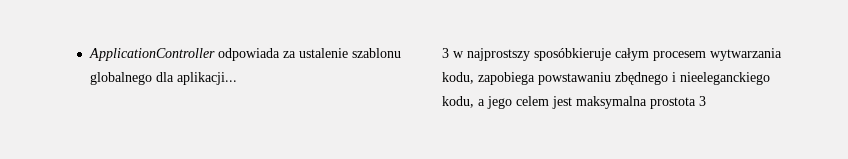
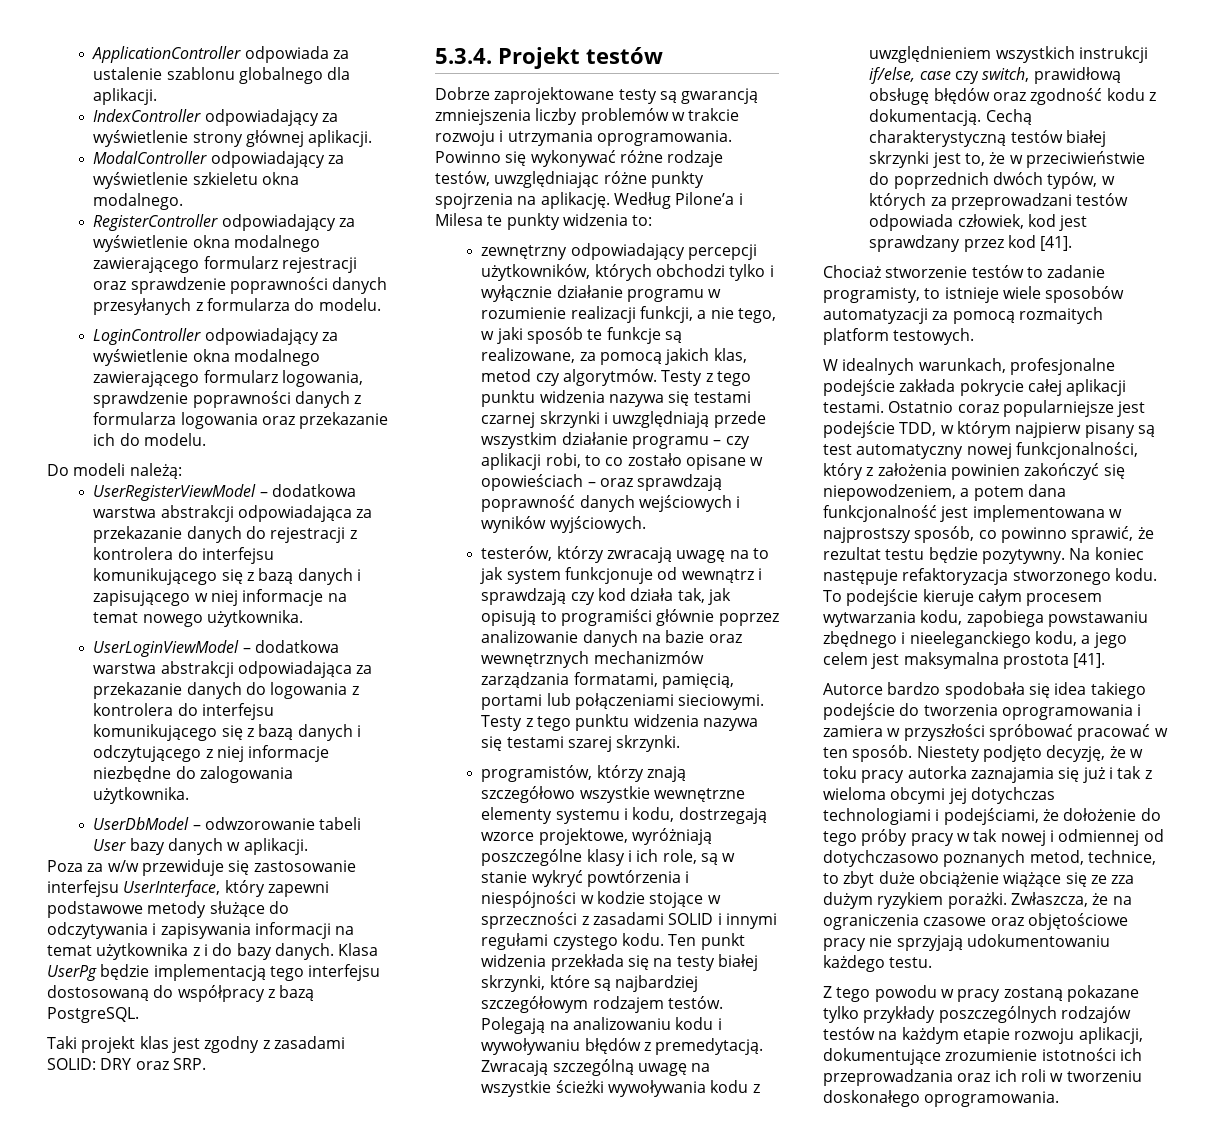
[176,72,237,85] [442,48,611,61] aplikacji... // 3 w najprostszy sposóbkieruje -> [93,88,158,105] [93,109,338,126] [93,130,373,147] [93,151,344,168] [93,172,299,189] [93,193,184,210] [93,214,355,231] [93,235,320,252] [93,256,357,273] [93,277,388,294] [93,298,381,315] [93,328,338,345] [93,349,320,366] [93,370,363,387] [93,391,362,408] [93,412,389,429] [93,433,206,446] [47,463,182,479] [93,484,356,501] [93,505,373,522] [93,526,357,543] [93,547,274,564] [93,568,361,585] [93,589,347,606] [93,610,303,627] [93,640,339,657] [93,661,373,678] [93,682,359,699] [93,703,274,720] [93,724,361,741] [93,745,330,762] [93,766,293,783] [93,787,190,804] [93,817,362,830] [93,838,308,855] [47,859,356,876] [47,880,329,897] [47,901,289,918] [47,922,355,939] [47,943,379,960] [47,964,381,981] [47,985,315,1002] [47,1007,139,1023] [47,1036,345,1053] [47,1058,206,1070] [435,47,663,69] [435,87,759,104] [435,108,740,125] [435,130,732,146] [435,150,724,167] [435,171,704,188] [435,192,743,209] [435,213,653,230] [481,243,757,260] [481,264,774,281] [481,285,722,302] [481,306,776,323] [481,327,682,344] [481,348,747,365] [481,369,751,386] [481,390,751,407] [481,411,766,428] [481,432,750,449] [481,453,764,470] [481,474,723,491] [481,495,741,512] [481,516,646,533] [481,546,769,563] [480,567,762,584] [481,588,731,605] [481,609,779,626] [481,630,742,647] [481,651,704,668] [481,672,734,689] [481,693,765,710] [481,714,758,731] [481,735,681,752] [481,765,686,782] [481,786,745,803] [481,807,767,824] [481,828,712,845] [481,849,736,866] [481,870,690,887] [481,891,721,908] [481,912,777,929] [481,933,745,950] [481,954,758,971] [481,975,699,992] [481,996,723,1013] [481,1017,722,1034] [481,1038,764,1055] [481,1059,711,1076] [481,1080,760,1097] [869,46,1148,63] [869,67,1121,84] [869,88,1156,105] [869,109,1032,126] [869,130,1106,147] [869,151,1145,168] [869,172,1115,189] [869,193,1129,210] [869,214,1088,231] [869,235,1073,252] [823,265,1106,278] [823,286,1125,303] [823,307,1103,324] [823,328,975,345] [823,358,1115,375] [823,379,1127,396] [823,400,1146,417] [823,421,1155,438] [823,442,1138,459] [823,463,1125,480] [823,484,1066,501] [823,505,1122,522] [823,526,1154,543] [823,547,1144,564] [823,568,1157,585] [823,589,974,606] aplikacji. // IndexController odpowiadający za wyświetlenie strony głównej aplikacji. // ModalController odpowiadający za wyświetlenie szkieletu okna modalnego. // RegisterController odpowiadający za wyświetlenie okna modalnego zawierającego formularz rejestracji oraz sprawdzenie poprawności danych przesyłanych z formularza do modelu. // LoginController odpowiadający za wyświetlenie okna modalnego zawierającego formularz logowania, sprawdzenie poprawności danych z formularza logowania oraz przekazanie ich do modelu. // Do modeli należą: // UserRegisterViewModel – dodatkowa warstwa abstrakcji odpowiadająca za przekazanie danych do rejestracji z kontrolera do interfejsu komunikującego się z bazą danych i zapisującego w niej informacje na temat nowego użytkownika. // UserLoginViewModel – dodatkowa warstwa abstrakcji odpowiadająca za przekazanie danych do logowania z kontrolera do interfejsu komunikującego się z bazą danych i odczytującego z niej informacje niezbędne do zalogowania użytkownika. // UserDbModel – odwzorowanie tabeli User bazy danych w aplikacji. // Poza za w/w przewiduje się zastosowanie interfejsu UserInterface, który zapewni podstawowe metody służące do odczytywania i zapisywania informacji na temat użytkownika z i do bazy danych. Klasa UserPg będzie implementacją tego interfejsu dostosowaną do współpracy z bazą PostgreSQL. // Taki projekt klas jest zgodny z zasadami SOLID: DRY oraz SRP. // 5.3.4. Projekt testów // Dobrze zaprojektowane testy są gwarancją zmniejszenia liczby problemów w trakcie rozwoju i utrzymania oprogramowania. Powinno się wykonywać różne rodzaje testów, uwzględniając różne punkty spojrzenia na aplikację. Według Pilone’a i Milesa te punkty widzenia to: // zewnętrzny odpowiadający percepcji użytkowników, których obchodzi tylko i wyłącznie działanie programu w rozumienie realizacji funkcji, a nie tego, w jaki sposób te funkcje są realizowane, za pomocą jakich klas, metod czy algorytmów. Testy z tego punktu widzenia nazywa się testami czarnej skrzynki i uwzględniają przede wszystkim działanie programu – czy aplikacji robi, to co zostało opisane w opowieściach – oraz sprawdzają poprawność danych wejściowych i wyników wyjściowych. // testerów, którzy zwracają uwagę na to jak system funkcjonuje od wewnątrz i sprawdzają czy kod działa tak, jak opisują to programiści głównie poprzez analizowanie danych na bazie oraz wewnętrznych mechanizmów zarządzania formatami, pamięcią, portami lub połączeniami sieciowymi. Testy z tego punktu widzenia nazywa się testami szarej skrzynki. // programistów, którzy znają szczegółowo wszystkie wewnętrzne elementy systemu i kodu, dostrzegają wzorce projektowe, wyróżniają poszczególne klasy i ich role, są w stanie wykryć powtórzenia i niespójności w kodzie stojące w sprzeczności z zasadami SOLID i innymi regułami czystego kodu. Ten punkt widzenia przekłada się na testy białej skrzynki, które są najbardziej szczegółowym rodzajem testów. Polegają na analizowaniu kodu i wywoływaniu błędów z premedytacją. Zwracają szczególną uwagę na wszystkie ścieżki wywoływania kodu z uwzględnieniem wszystkich instrukcji if/else, case czy switch, prawidłową obsługę błędów oraz zgodność kodu z dokumentacją. Cechą charakterystyczną testów białej skrzynki jest to, że w przeciwieństwie do poprzednich dwóch typów, w których za przeprowadzani testów odpowiada człowiek, kod jest sprawdzany przez kod [41]. // Chociaż stworzenie testów to zadanie programisty, to istnieje wiele sposobów automatyzacji za pomocą rozmaitych platform testowych. // W idealnych warunkach, profesjonalne podejście zakłada pokrycie całej aplikacji testami. Ostatnio coraz popularniejsze jest podejście TDD, w którym najpierw pisany są test automatyczny nowej funkcjonalności, który z założenia powinien zakończyć się niepowodzeniem, a potem dana funkcjonalność jest implementowana w najprostszy sposób, co powinno sprawić, że rezultat testu będzie pozytywny. Na koniec następuje refaktoryzacja stworzonego kodu. To podejście kieruje
[699,96,706,106] 3 -> [1073,653,1106,668] [823,682,1146,699] [823,703,1142,720] [823,724,1168,741] [823,745,1143,762] [823,766,1152,783] [823,787,1055,804] [823,808,1161,825] [823,829,1164,846] [823,850,1156,867] [823,871,1135,888] [823,892,1132,909] [823,913,1128,930] [823,934,1110,951] [823,955,933,972] [823,985,1139,1002] [823,1006,1131,1023] [823,1027,1143,1044] [823,1048,1142,1065] [823,1069,1142,1086] [823,1090,1060,1107] [41]. // Autorce bardzo spodobała się idea takiego podejście do tworzenia oprogramowania i zamiera w przyszłości spróbować pracować w ten sposób. Niestety podjęto decyzję, że w toku pracy autorka zaznajamia się już i tak z wieloma obcymi jej dotychczas technologiami i podejściami, że dołożenie do tego próby pracy w tak nowej i odmiennej od dotychczasowo poznanych metod, technice, to zbyt duże obciążenie wiążące się ze zza dużym ryzykiem porażki. Zwłaszcza, że na ograniczenia czasowe oraz objętościowe pracy nie sprzyjają udokumentowaniu każdego testu. // Z tego powodu w pracy zostaną pokazane tylko przykłady poszczególnych rodzajów testów na każdym etapie rozwoju aplikacji, dokumentujące zrozumienie istotności ich przeprowadzania oraz ich roli w tworzeniu doskonałego oprogramowania.

